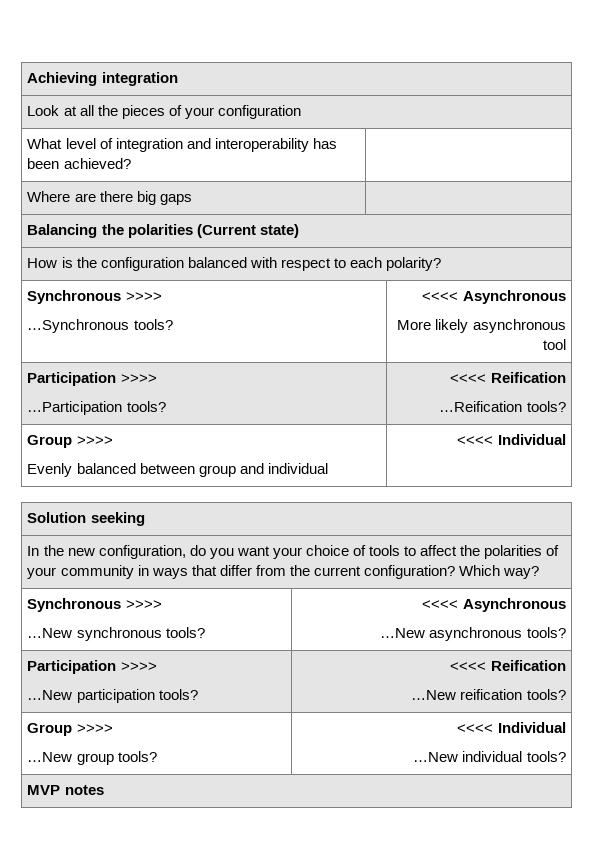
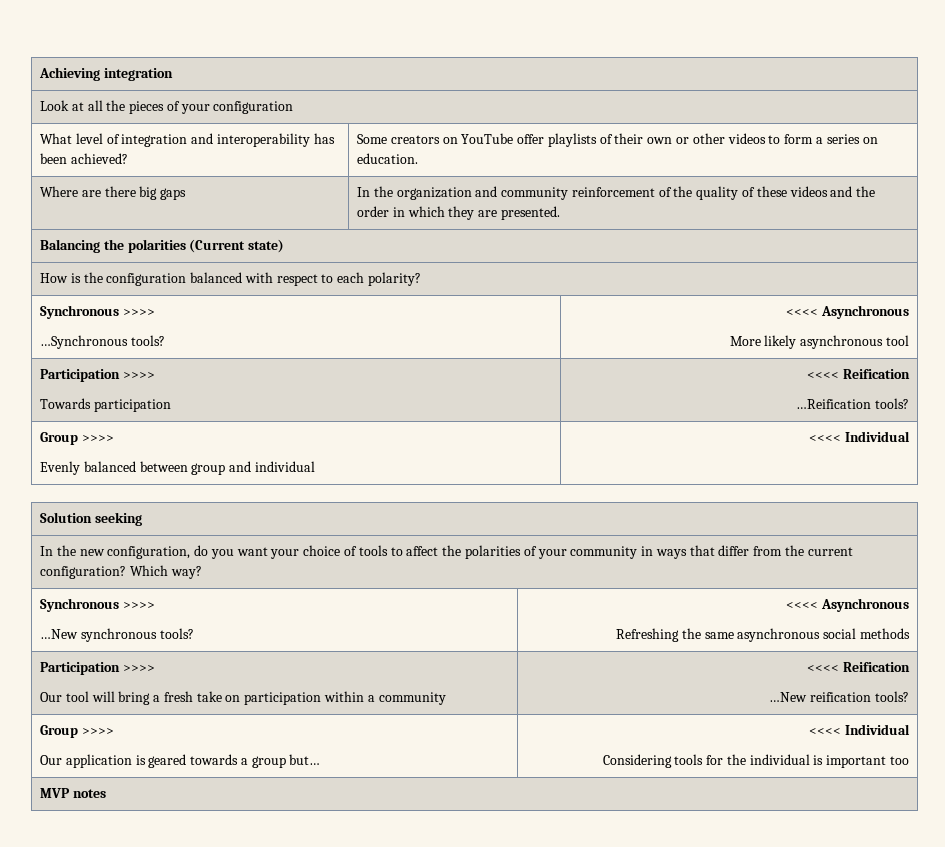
(131, 163) none -> [357,133,878,147] [357,153,419,164] Some creators on YouTube offer playlists of their own or other videos to form a series on education.
(192, 199) none -> [357,186,876,200] [357,206,560,220] In the organization and community reinforcement of the quality of these videos and the order in which they are presented.
[27,401,166,415] …Participation tools? -> [40,398,171,412] Towards participation
[380,627,566,641] [27,660,157,674] [27,689,198,703] …New asynchronous tools? // Participation >>>> // …New participation tools? -> [616,628,910,642] [40,662,155,675] [40,691,446,705] Refreshing the same asynchronous social methods // Participation >>>> // Our tool will bring a fresh take on participation within a community
[27,751,157,765] [457,722,566,733] [413,751,566,762] …New group tools? | <<<< Individual // …New individual tools? -> [40,754,321,768] [809,724,910,735] [602,754,909,768] Our application is geared towards a group but… | <<<< Individual // Considering tools for the individual is important too

